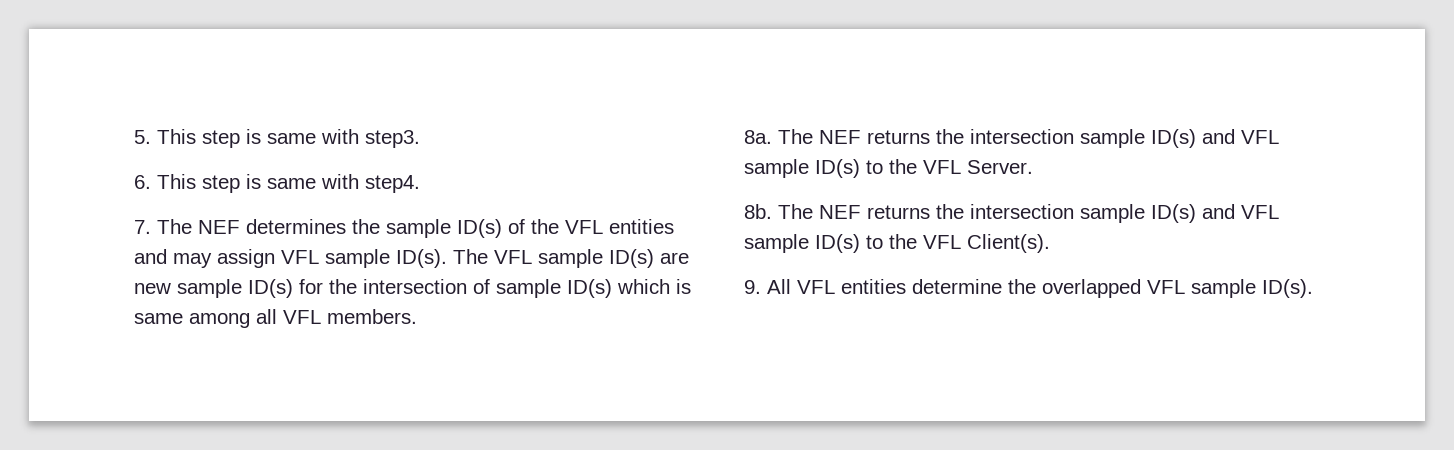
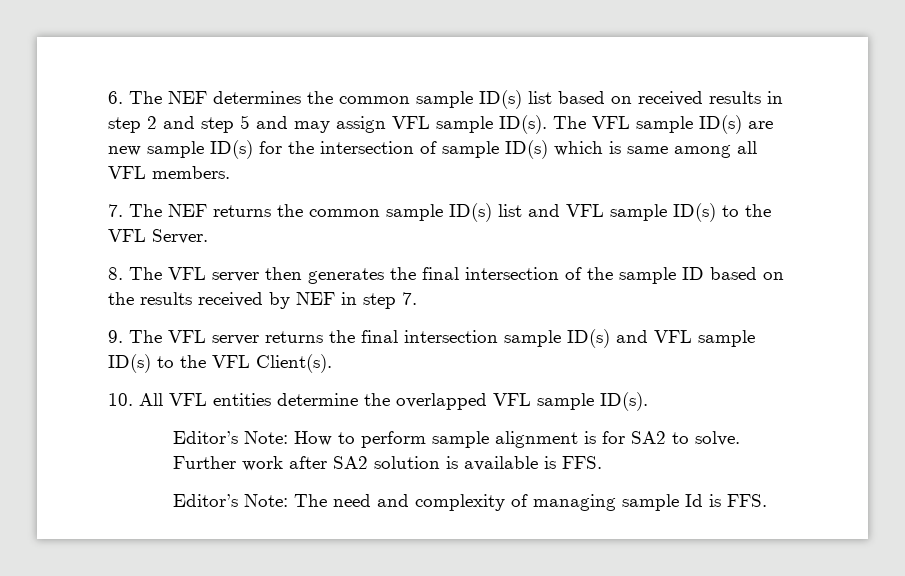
[134,129,420,148] [134,174,420,193] [134,220,151,234] 5. This step is same with step3. // 6. This step is same with step4. // 7. -> [108,91,123,104] 6.
[386,219,674,238] sample ID(s) of the VFL entities -> [339,90,783,109] [108,115,250,133] common sample ID(s) list based on received results in step 2 and step 5
[744,129,1196,148] 8a. The NEF returns the intersection sample ID(s) -> [108,203,522,222] 7. The NEF returns the common sample ID(s) list
[744,204,964,219] 8b. The NEF returns the -> [108,267,784,284] [108,292,417,309] [108,330,398,345] 8. The VFL server then generates the final intersection of the sample ID based on the results received by NEF in step 7. // 9. The VFL server returns the final
[744,280,761,294] 9. -> [108,393,133,406] 10.
(1313, 288) none -> [172,431,740,448] [172,456,602,471] [172,494,767,511] // Editor’s Note: How to perform sample alignment is for SA2 to solve. Further work after SA2 solution is available is FFS. // Editor’s Note: The need and complexity of managing sample Id is FFS.

